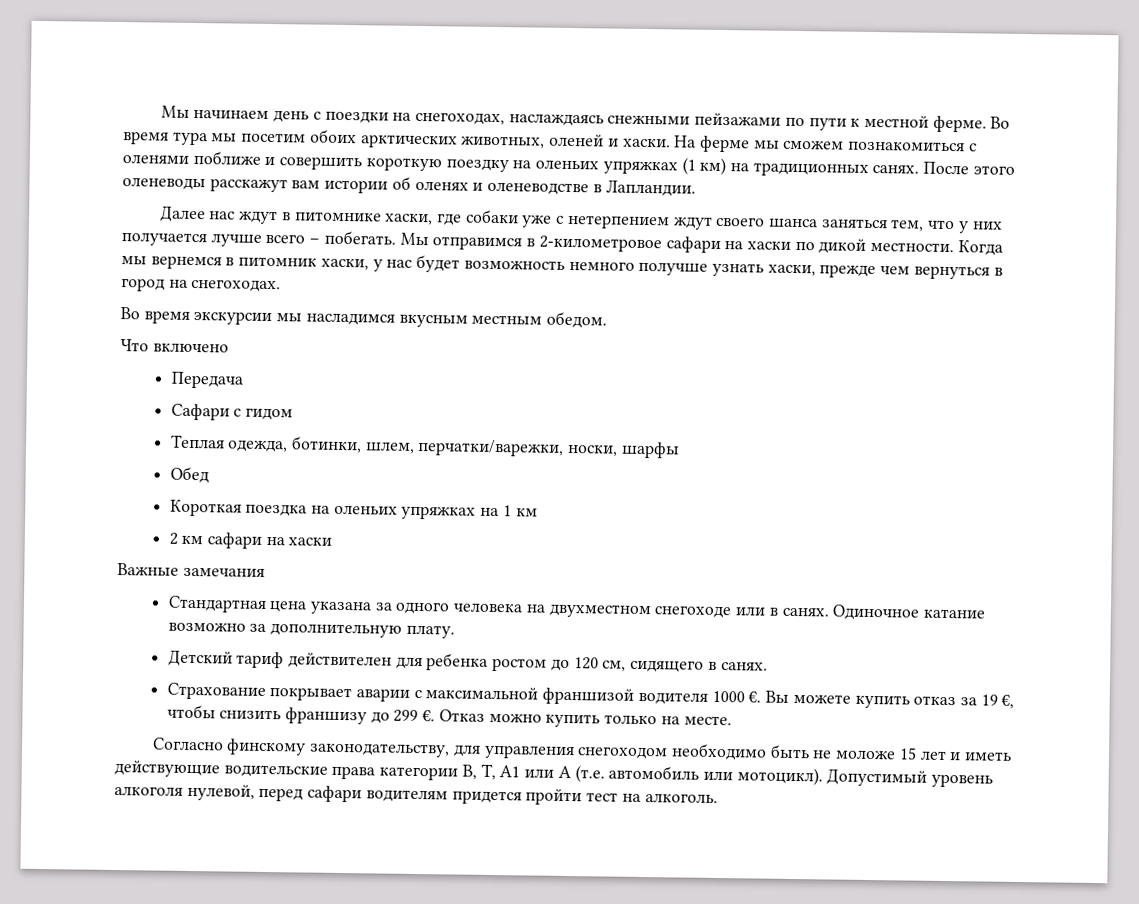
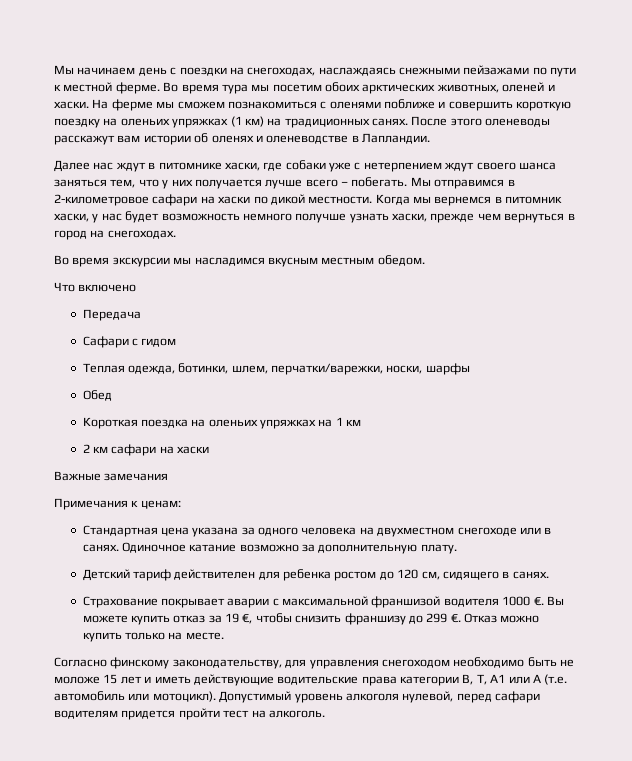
(265, 572) none -> [54,498,181,510] // Примечания к ценам:

